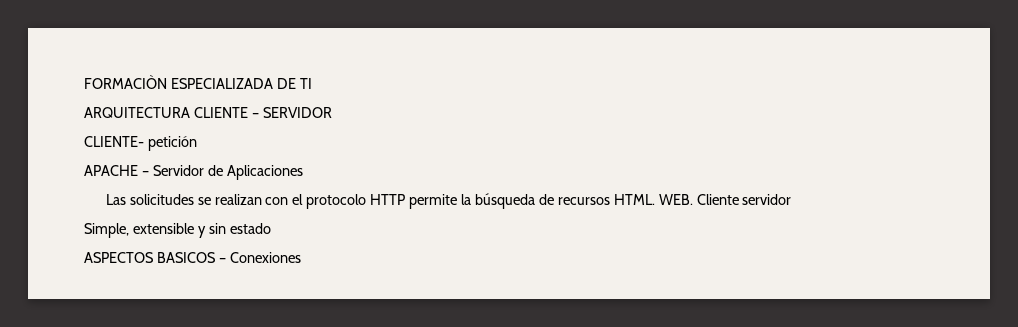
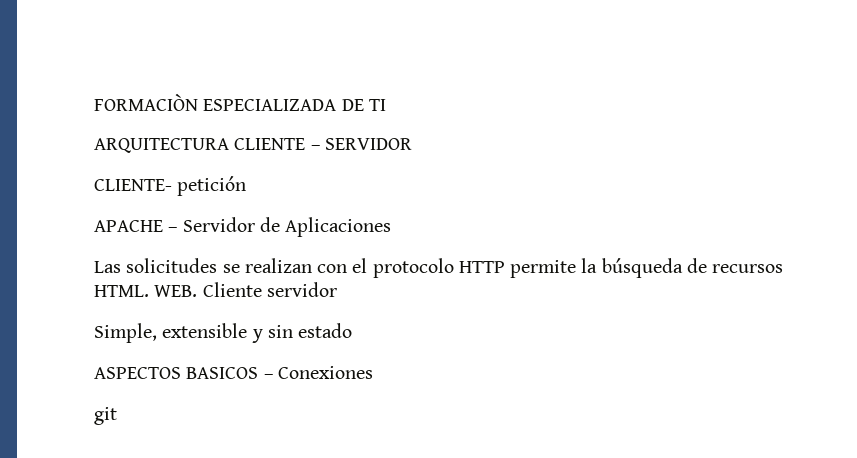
(301, 257) none -> [94,407,117,425] // git

